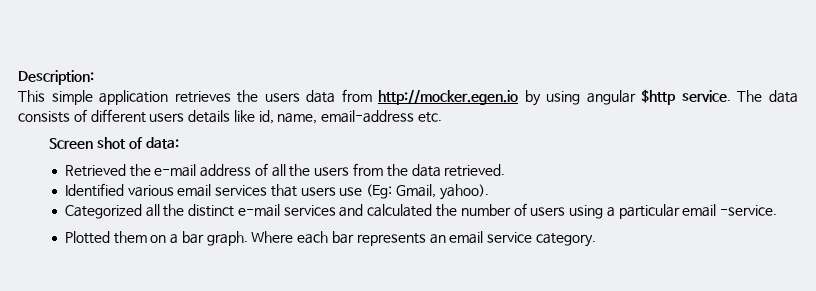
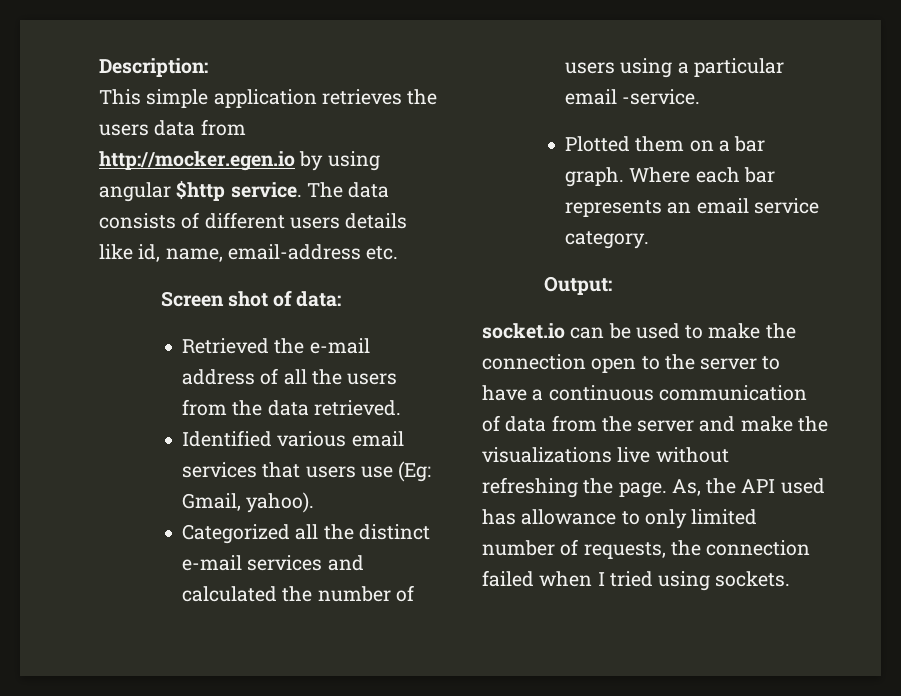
(596, 240) none -> [543,276,612,295] [482,323,796,339] [482,354,781,373] [482,385,807,401] [482,415,828,432] [482,447,729,463] [482,477,825,498] [482,509,758,529] [482,539,811,559] [482,570,791,591] // Output: // socket.io can be used to make the connection open to the server to have a continuous communication of data from the server and make the visualizations live without refreshing the page. As, the API used has allowance to only limited number of requests, the connection failed when I tried using sockets.

